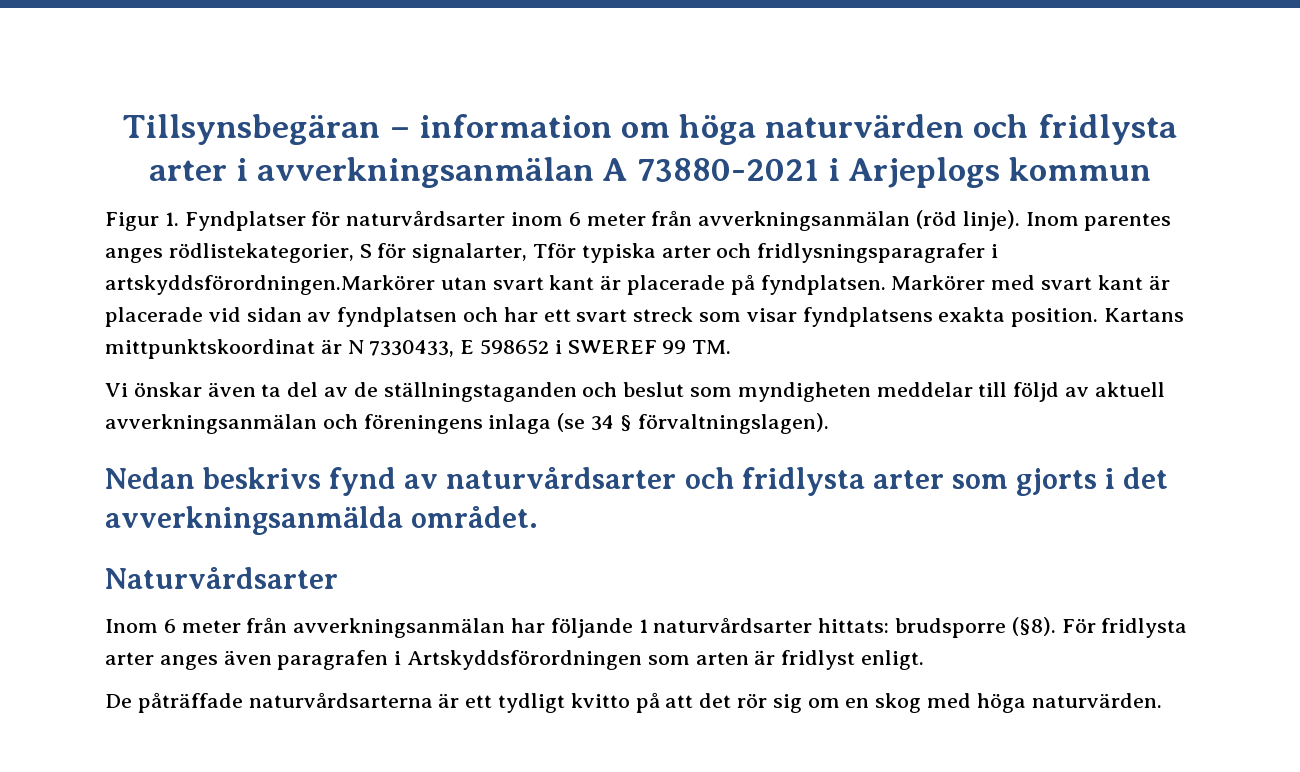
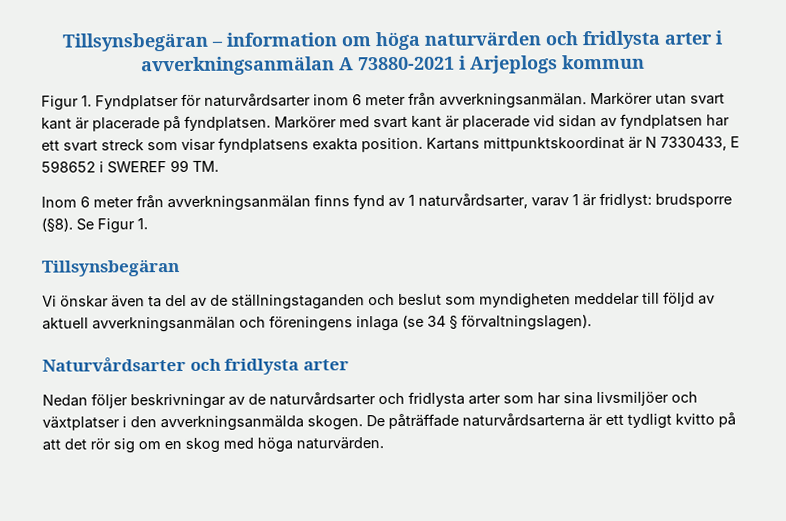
[698,210,1172,231] [105,243,999,263] [105,275,435,295] avverkningsanmälan (röd linje). Inom parentes anges rödlistekategorier, S för signalarter, Tför typiska arter och fridlysningsparagrafer i artskyddsförordningen.Markörer -> [439,92,653,109] avverkningsanmälan. Markörer
[463,307,499,322] och -> (703, 121) none
(732, 347) none -> [41,192,732,212] [41,217,148,234] [41,259,180,277] // Inom 6 meter från avverkningsanmälan finns fynd av 1 naturvårdsarter, varav 1 är fridlyst: brudsporre (§8). Se Figur 1. // Tillsynsbegäran
[105,467,439,496] Nedan beskrivs fynd av -> [42,356,349,375] [42,393,266,410] Naturvårdsarter och fridlysta arter // Nedan följer beskrivningar av de
[1015,467,1169,496] [105,506,539,535] [105,567,338,589] [105,617,1188,638] [105,650,925,670] gjorts i det avverkningsanmälda området. // Naturvårdsarter // Inom 6 meter från avverkningsanmälan har följande 1 naturvårdsarter hittats: brudsporre (§8). För fridlysta arter anges även paragrafen i Artskyddsförordningen som arten är fridlyst enligt. // -> [537,391,698,407] [42,415,363,432] har sina livsmiljöer och växtplatser i den avverkningsanmälda skogen.

